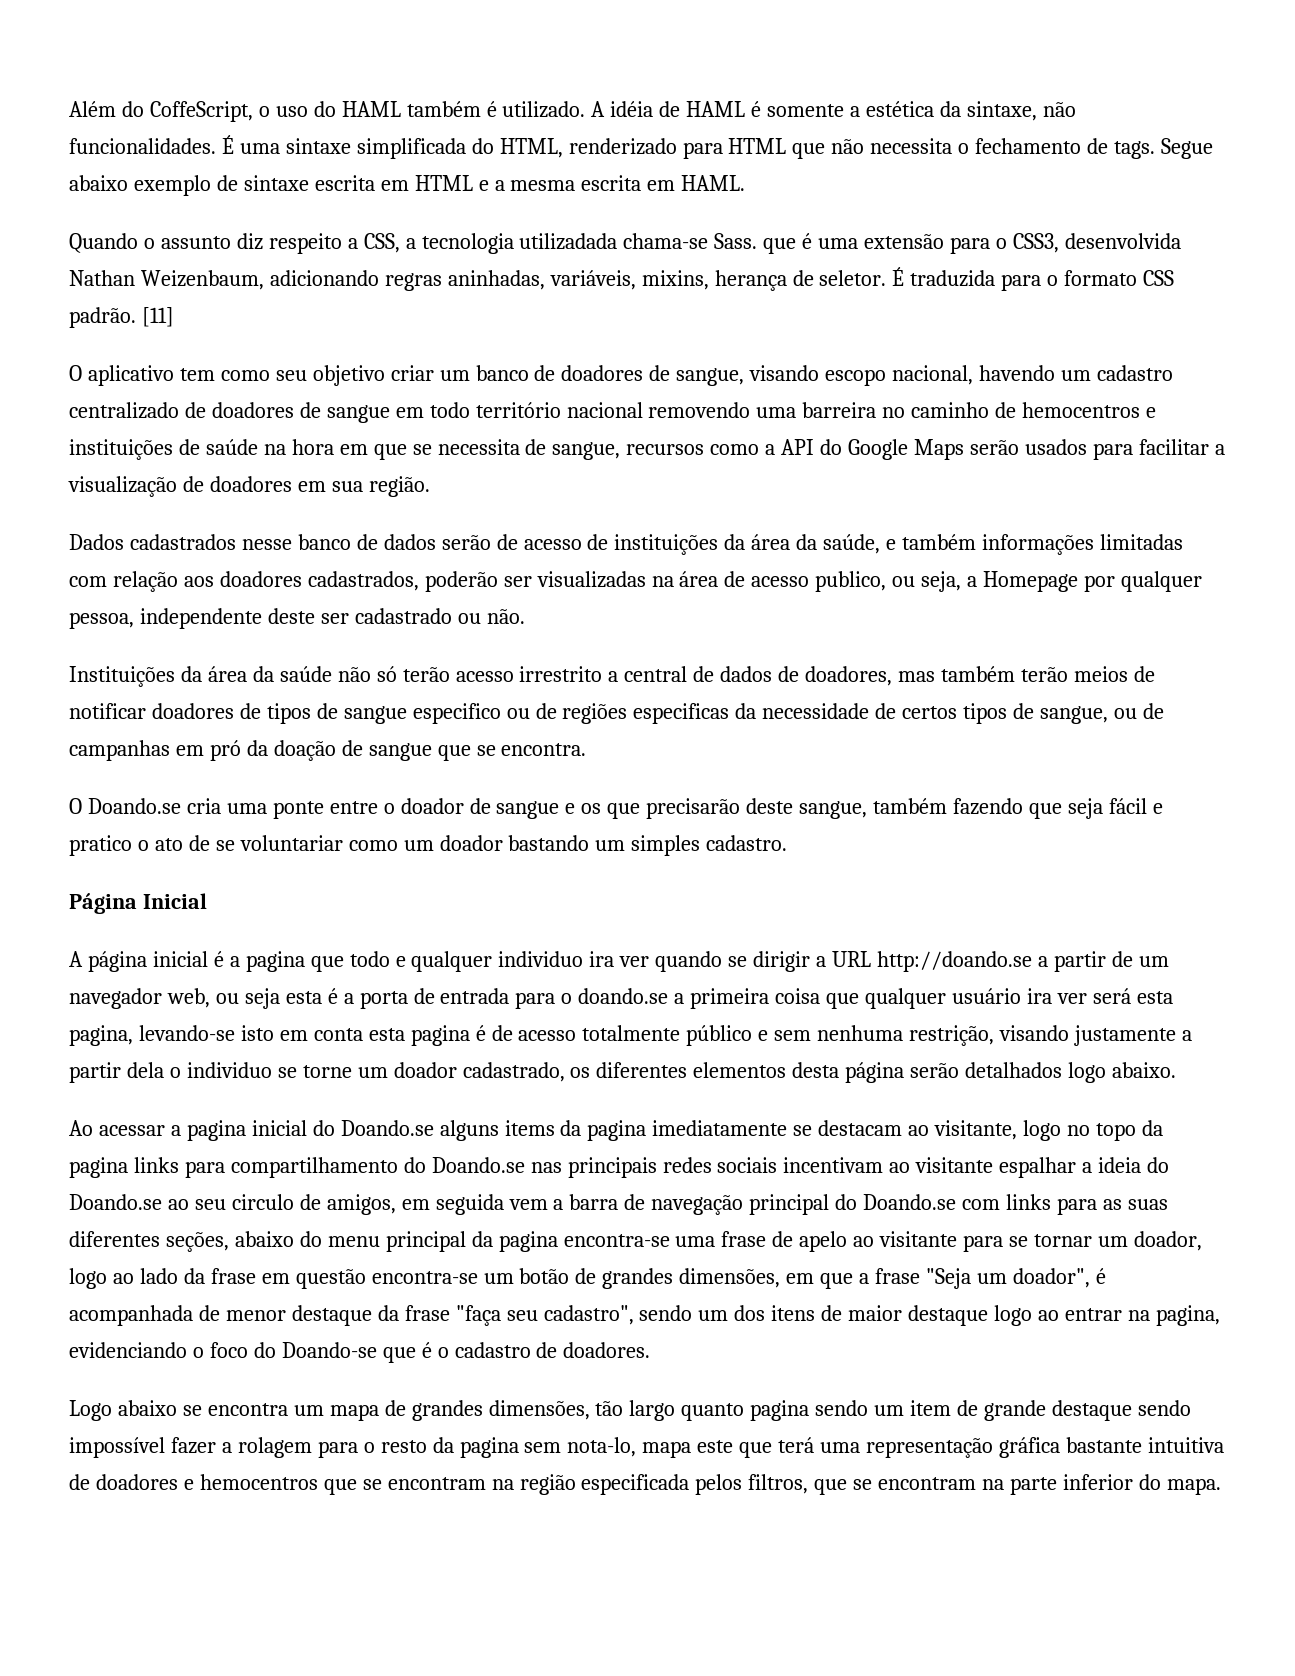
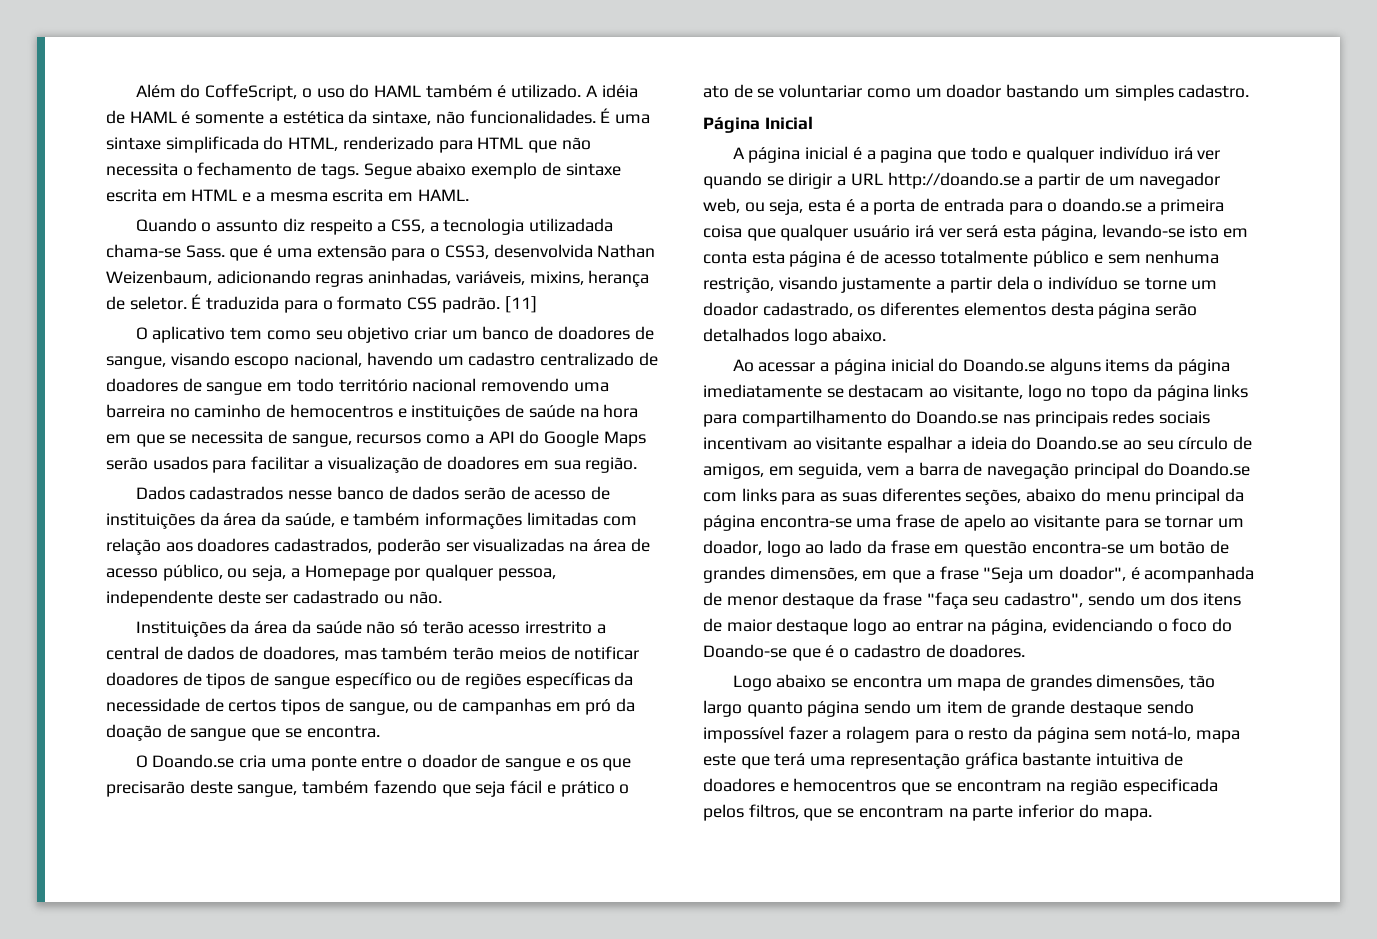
[815,571,887,592] publico, -> [162,564,223,581] público,
[412,703,501,724] especifico -> [334,672,412,689] específico
[633,703,730,724] especificas -> [525,672,610,689] específicas
[69,835,132,856] pratico -> [560,781,615,797] prático
[498,951,615,967] individuo ira -> [1098,146,1193,160] indivíduo irá
[244,988,280,1009] seja -> [769,199,804,215] seja,
[1026,988,1052,1004] ira -> [914,225,934,238] irá
[69,1025,133,1046] pagina, -> [1040,225,1097,241] página,
[410,1025,470,1046] pagina -> [789,251,842,267] página
[186,1062,272,1078] individuo -> [1048,276,1119,290] indivíduo
[186,1120,246,1141] pagina -> [833,359,886,375] página
[587,1120,647,1141] pagina -> [1177,359,1230,375] página
[69,1157,128,1178] pagina -> [1156,385,1209,401] página
[231,1194,294,1210] circulo -> [1178,436,1229,450] círculo
[435,1194,504,1215] seguida -> [798,462,863,479] seguida,
[498,1231,558,1252] pagina -> [703,515,755,531] página
[1155,1305,1220,1326] pagina, -> [991,619,1048,635] página,
[750,1400,810,1421] pagina -> [807,701,860,717] página
[459,1437,637,1458] pagina sem nota-lo, -> [1036,726,1192,743] página sem notá-lo,

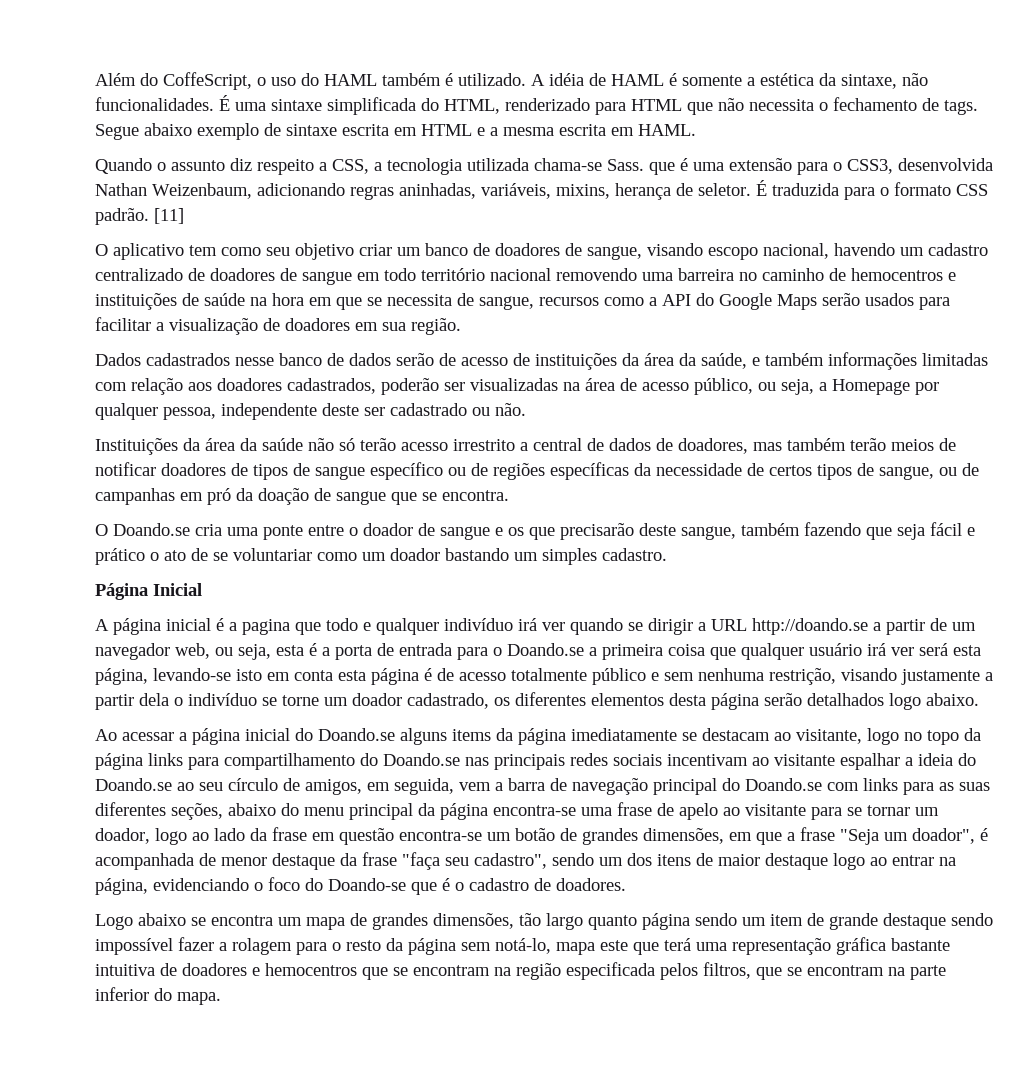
[529,218,614,232] utilizadada -> [467,158,529,171] utilizada
[1061,198,1142,212] doando.se -> [507,643,584,656] Doando.se

